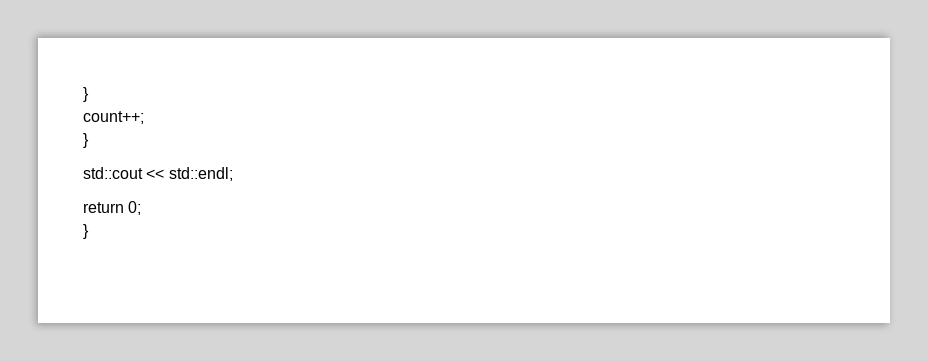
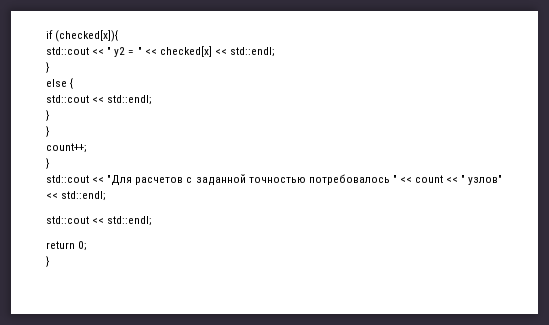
[83,87,89,102] [83,111,144,124] [83,133,89,148] } // count++; // } -> [46,30,119,42] [46,46,275,57] [46,62,49,73] [46,78,74,89] [46,95,153,105] [46,110,49,121] [46,126,49,137] [46,143,87,153] [46,158,49,169] [46,174,503,186] [46,191,107,201] if (checked[x]){ // std::cout << " y2 = " << checked[x] << std::endl; // } // else { // std::cout << std::endl; // } // } // count++; // } // std::cout << "Для расчетов с заданной точностью потребовалось " << count << " узлов" << std::endl;

